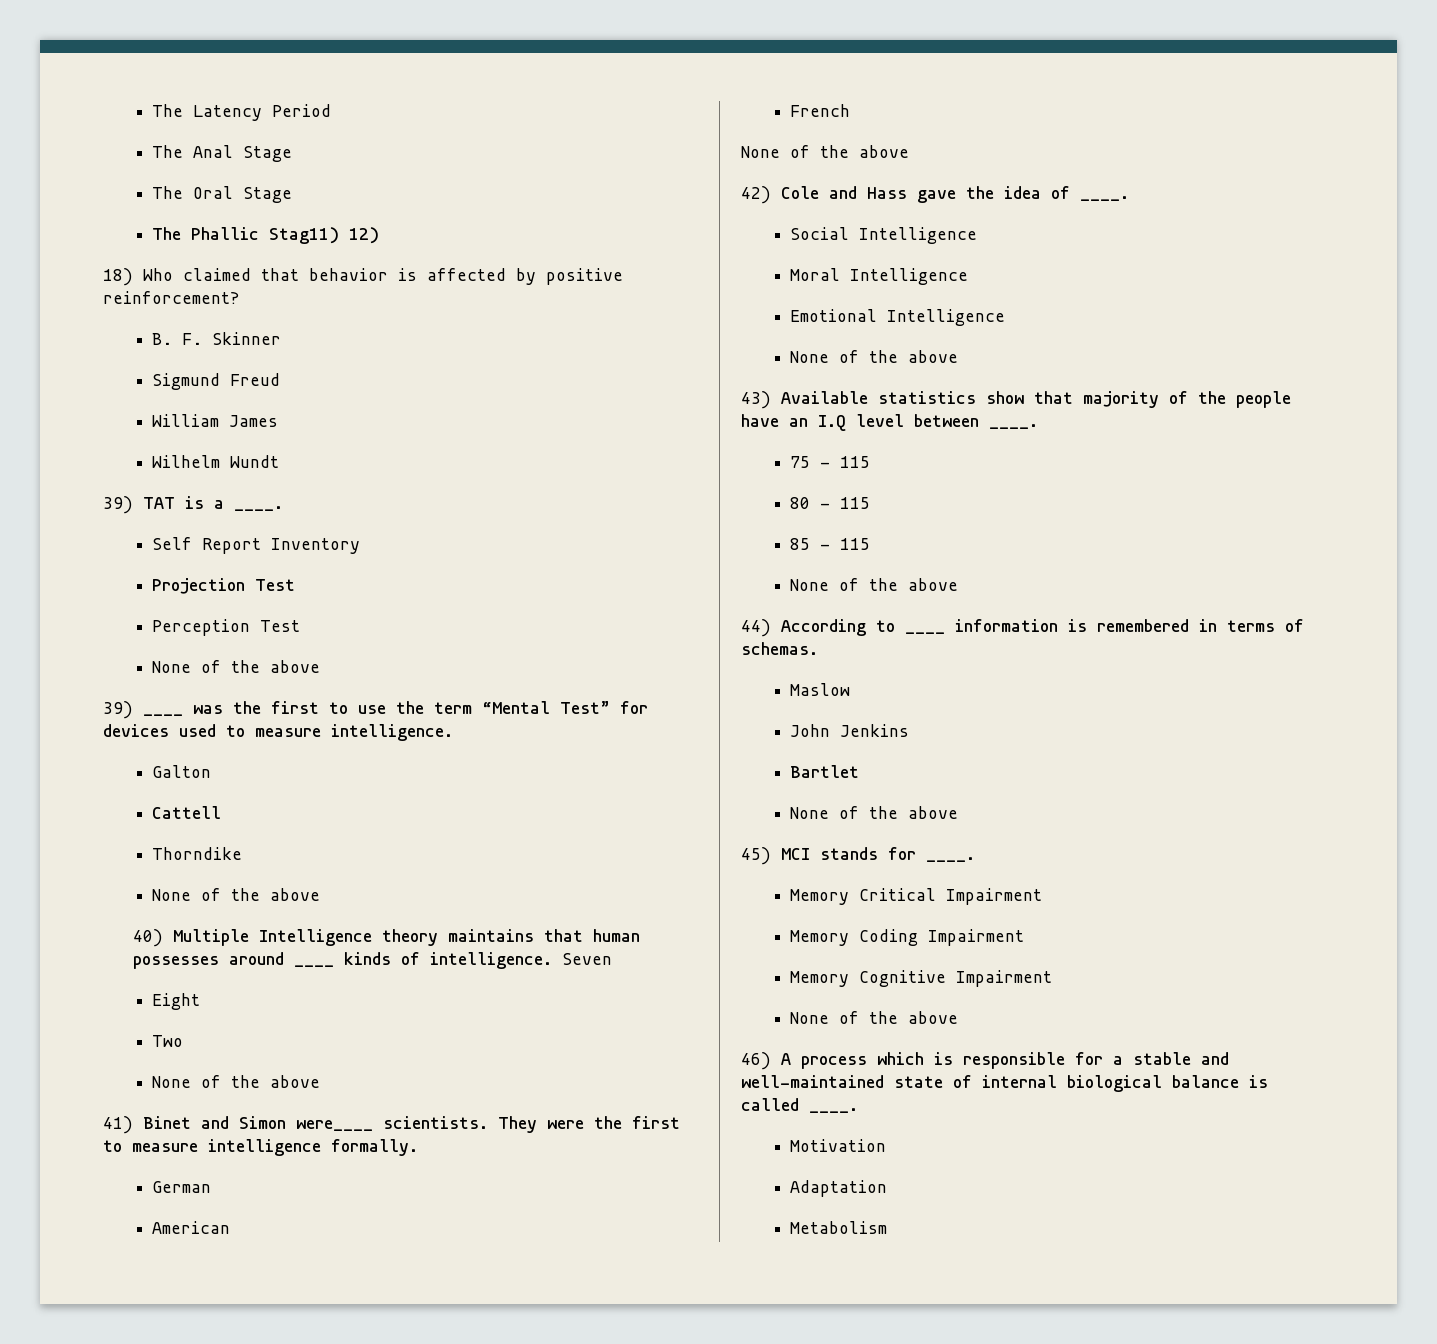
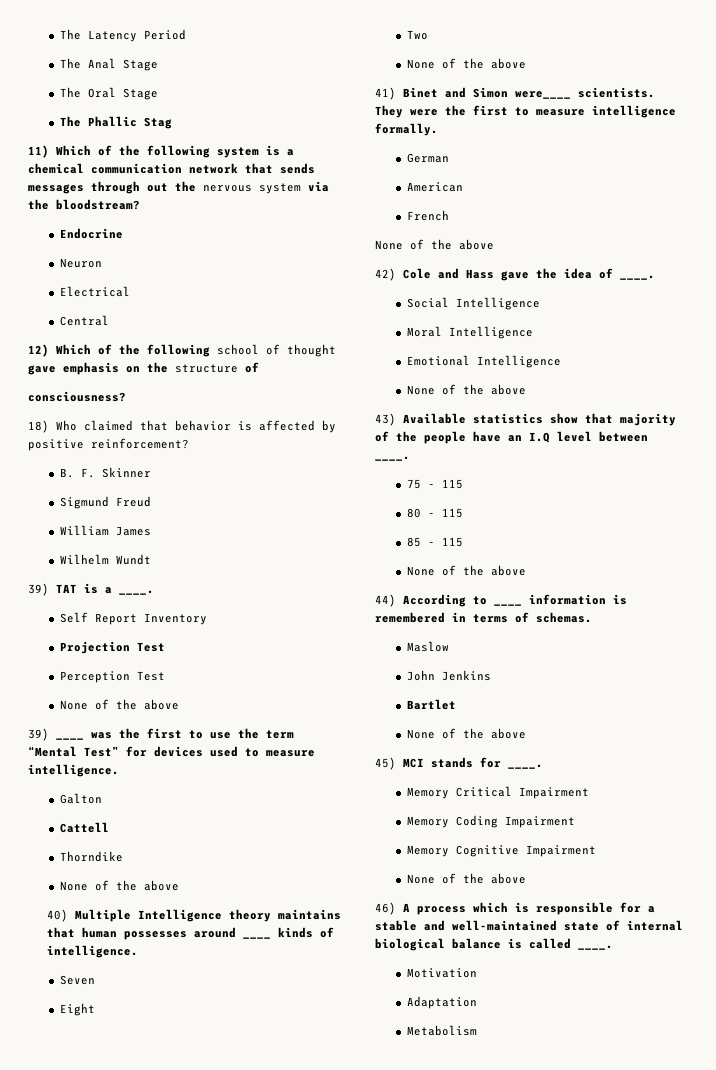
[269,227,380,244] Stag11) 12) -> [143,117,172,129] [28,145,294,158] [28,163,315,174] [28,181,329,194] [28,199,140,210] [59,228,123,239] [59,258,102,268] [59,286,130,297] [59,315,109,326] [28,344,336,357] [28,362,259,375] [28,391,126,402] Stag // 11) Which of the following system is a chemical communication network that sends messages through out the nervous system via the bloodstream? // Endocrine // Neuron // Electrical // Central // 12) Which of the following school of thought gave emphasis on the structure of // consciousness?
(553, 960) none -> (138, 951) //

